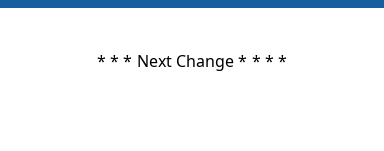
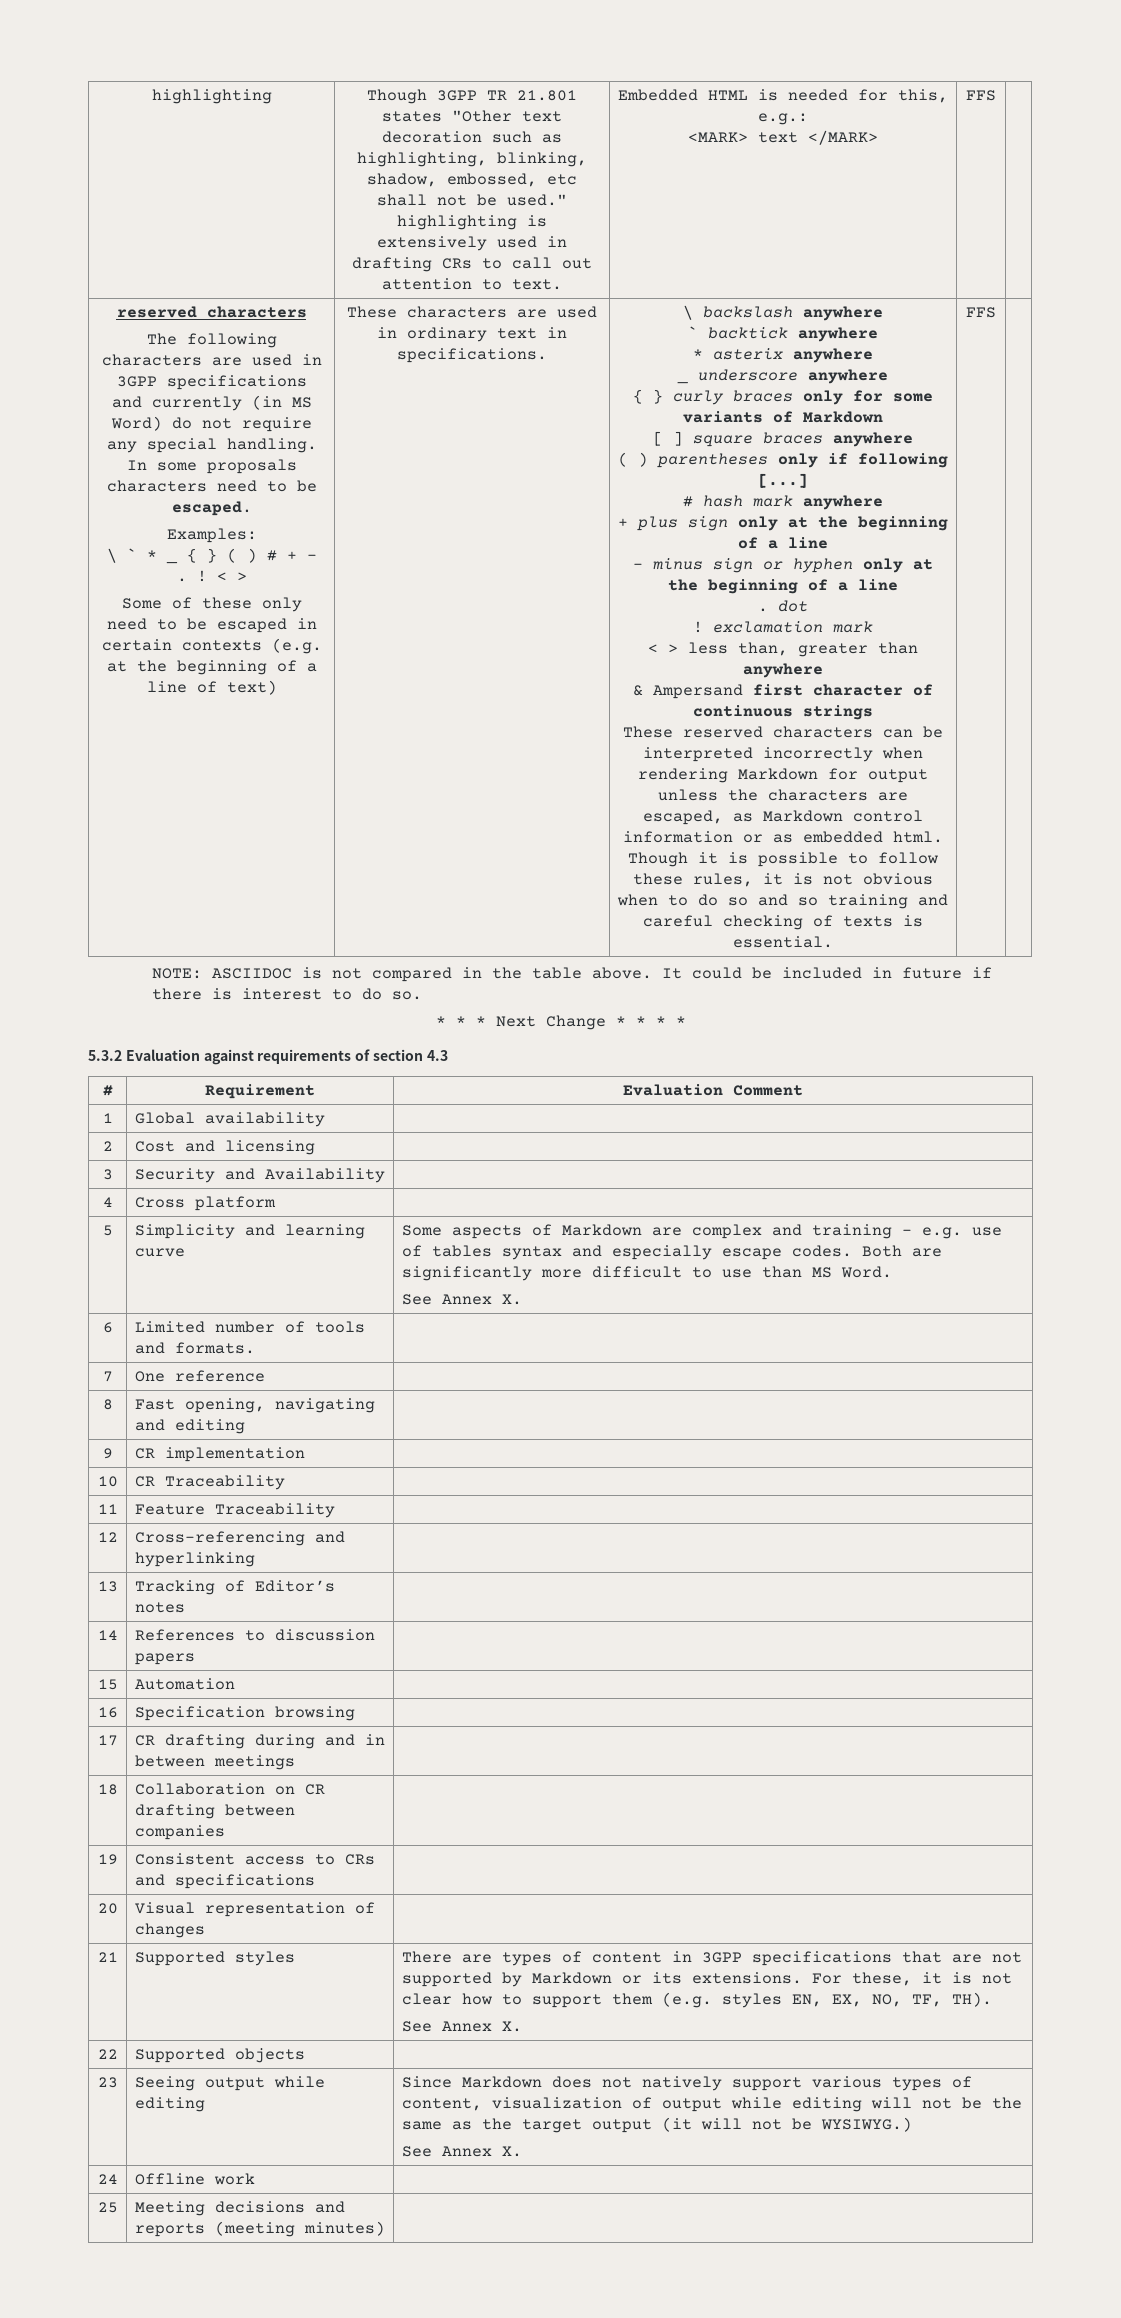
(96, 61) none -> [151,89,272,104] [366,89,577,104] [381,110,562,122] [381,131,562,143] [356,152,587,167] [366,173,577,187] [376,194,567,206] [396,215,547,230] [376,236,567,251] [352,257,592,272] [381,278,562,290] [618,89,948,103] [758,113,808,125] [688,130,878,145] [966,90,996,101] [116,306,307,318] [146,333,277,348] [101,354,322,366] [116,375,307,390] [111,395,312,411] [110,416,312,432] [106,438,317,453] [126,459,297,474] [106,480,317,492] [171,501,252,516] [166,528,257,543] [106,548,157,563] [165,548,317,564] [176,570,247,582] [121,597,302,612] [106,618,317,633] [101,638,322,654] [106,660,317,675] [146,680,277,695] [347,306,597,318] [376,327,567,342] [396,348,547,363] [683,305,883,321] [688,326,878,342] [693,348,873,363] [677,369,888,384] [633,389,933,405] [683,411,883,423] [653,431,913,447] [618,452,948,468] [758,473,808,488] [683,495,883,510] [618,516,948,531] [738,537,828,549] [633,558,933,573] [668,579,898,594] [758,600,808,612] [693,621,873,633] [648,642,918,657] [743,663,823,678] [633,684,933,699] [693,705,873,720] [623,726,943,738] [643,747,923,762] [638,768,928,783] [658,789,908,801] [643,810,923,825] [623,831,943,843] [628,852,938,867] [633,873,933,887] [617,894,948,909] [643,915,923,930] [733,936,833,948] [966,307,996,318] [152,967,993,982] [152,988,423,1000] highlighting | Though 3GPP TR 21.801 states "Other text decoration such as highlighting, blinking, shadow, embossed, etc shall not be used." highlighting is extensively used in drafting CRs to call out attention to text. | Embedded HTML is needed for this, e.g.: // <MARK> text </MARK> | FFS | // reserved characters // The following characters are used in 3GPP specifications and currently (in MS Word) do not require any special handling. In some proposals characters need to be escaped. // Examples: // \ ` * _ { } ( ) # + - . ! < > // Some of these only need to be escaped in certain contexts (e.g. at the beginning of a line of text) | These characters are used in ordinary text in specifications. | \ backslash anywhere // ` backtick anywhere // * asterix anywhere // _ underscore anywhere // { } curly braces only for some variants of Markdown // [ ] square braces anywhere // ( ) parentheses only if following [...] // # hash mark anywhere // + plus sign only at the beginning of a line // - minus sign or hyphen only at the beginning of a line // . dot // ! exclamation mark // < > less than, greater than anywhere // & Ampersand first character of continuous strings // These reserved characters can be interpreted incorrectly when rendering Markdown for output unless the characters are escaped, as Markdown control information or as embedded html. Though it is possible to follow these rules, it is not obvious when to do so and so training and careful checking of texts is essential. | FFS | // NOTE: ASCIIDOC is not compared in the table above. It could be included in future if there is interest to do so. //
(288, 61) none -> [88,1049,448,1065] [102,1085,113,1096] [205,1084,315,1099] [623,1084,804,1096] [102,1113,113,1123] [134,1112,325,1127] [102,1141,113,1151] [134,1140,315,1155] [102,1169,113,1180] [134,1168,385,1183] [102,1197,113,1207] [134,1196,276,1211] [102,1225,113,1236] [134,1224,365,1239] [134,1248,185,1257] [401,1224,1002,1239] [401,1245,942,1260] [401,1266,892,1281] [401,1294,522,1305] [102,1322,113,1333] [134,1321,365,1333] [134,1342,255,1354] [102,1371,113,1382] [134,1370,265,1382] [102,1399,113,1410] [134,1398,375,1413] [134,1419,245,1434] [102,1448,113,1459] [134,1447,305,1462] [97,1476,118,1487] [134,1475,285,1490] [97,1504,118,1514] [134,1503,335,1518] [97,1532,118,1542] [134,1531,345,1546] [134,1552,255,1567] [97,1581,118,1592] [134,1580,335,1595] [134,1602,185,1613] [97,1630,118,1640] [134,1629,375,1641] [134,1653,195,1665] [97,1679,118,1690] [134,1678,235,1690] [97,1707,118,1718] [134,1706,355,1721] [97,1735,118,1746] [134,1734,385,1749] [134,1755,295,1770] [97,1784,118,1795] [134,1783,325,1795] [134,1804,295,1819] [134,1825,225,1840] [97,1854,118,1865] [134,1853,375,1865] [134,1874,315,1889] [97,1903,118,1914] [134,1902,375,1917] [134,1923,205,1938] [97,1952,118,1962] [134,1951,295,1966] [401,1951,1022,1966] [401,1972,1012,1987] [401,1992,992,2008] [401,2021,522,2032] [97,2049,118,2059] [134,2048,305,2063] [97,2077,118,2088] [134,2076,325,2091] [134,2097,205,2112] [401,2076,972,2091] [401,2097,1022,2112] [401,2117,912,2133] [401,2146,522,2157] [97,2174,118,2184] [134,2173,255,2185] [97,2202,118,2213] [134,2201,345,2216] [134,2221,385,2237] // 5.3.2 Evaluation against requirements of section 4.3 // # | Requirement | Evaluation Comment // 1 | Global availability | // 2 | Cost and licensing | // 3 | Security and Availability | // 4 | Cross platform | // 5 | Simplicity and learning curve | Some aspects of Markdown are complex and training - e.g. use of tables syntax and especially escape codes. Both are significantly more difficult to use than MS Word. // See Annex X. // 6 | Limited number of tools and formats. | // 7 | One reference | // 8 | Fast opening, navigating and editing | // 9 | CR implementation | // 10 | CR Traceability | // 11 | Feature Traceability | // 12 | Cross-referencing and hyperlinking | // 13 | Tracking of Editor’s notes | // 14 | References to discussion papers | // 15 | Automation | // 16 | Specification browsing | // 17 | CR drafting during and in between meetings | // 18 | Collaboration on CR drafting between companies | // 19 | Consistent access to CRs and specifications | // 20 | Visual representation of changes | // 21 | Supported styles | There are types of content in 3GPP specifications that are not supported by Markdown or its extensions. For these, it is not clear how to support them (e.g. styles EN, EX, NO, TF, TH). // See Annex X. // 22 | Supported objects | // 23 | Seeing output while editing | Since Markdown does not natively support various types of content, visualization of output while editing will not be the same as the target output (it will not be WYSIWYG.) // See Annex X. // 24 | Offline work | // 25 | Meeting decisions and reports (meeting minutes) |

